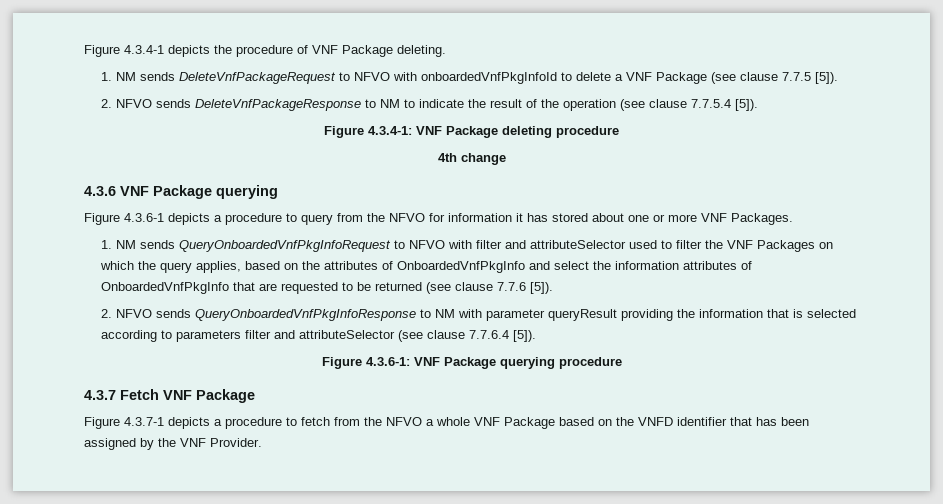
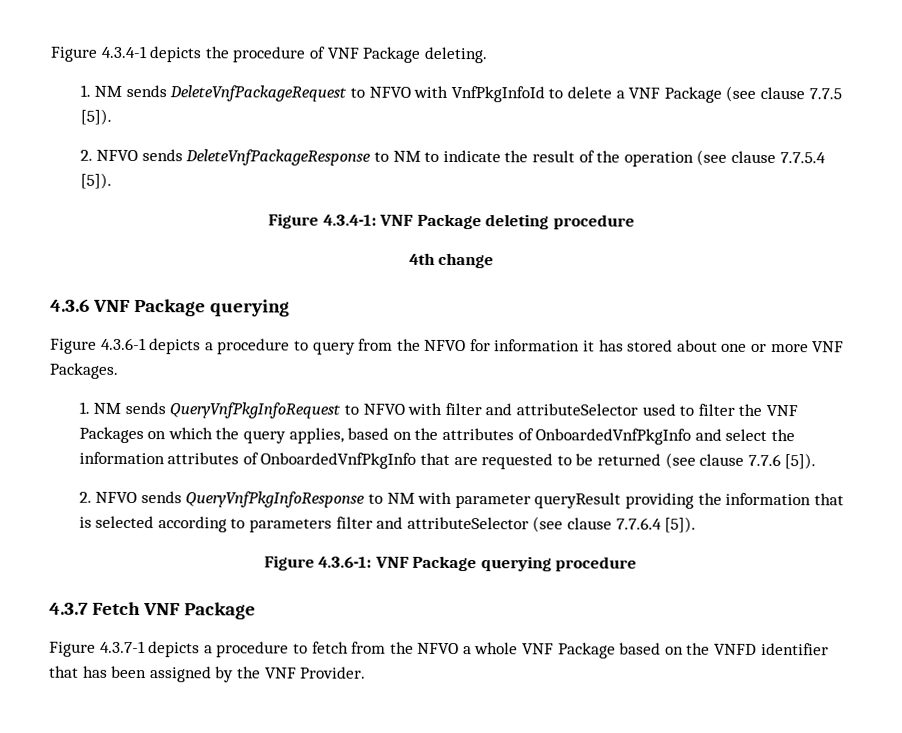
[420,72,557,84] onboardedVnfPkgInfoId -> [450,85,545,103] VnfPkgInfoId
[178,240,391,252] QueryOnboardedVnfPkgInfoRequest -> [169,402,342,419] QueryVnfPkgInfoRequest
[194,309,416,321] QueryOnboardedVnfPkgInfoResponse -> [185,491,366,508] QueryVnfPkgInfoResponse

